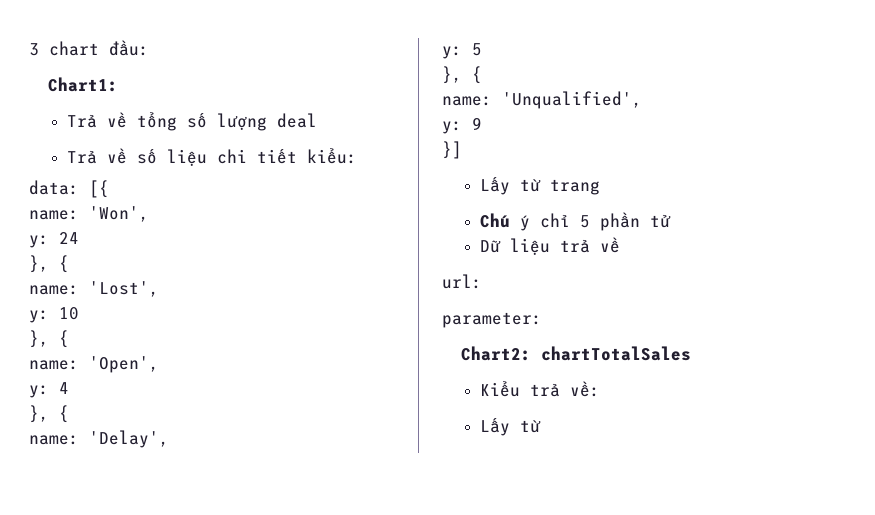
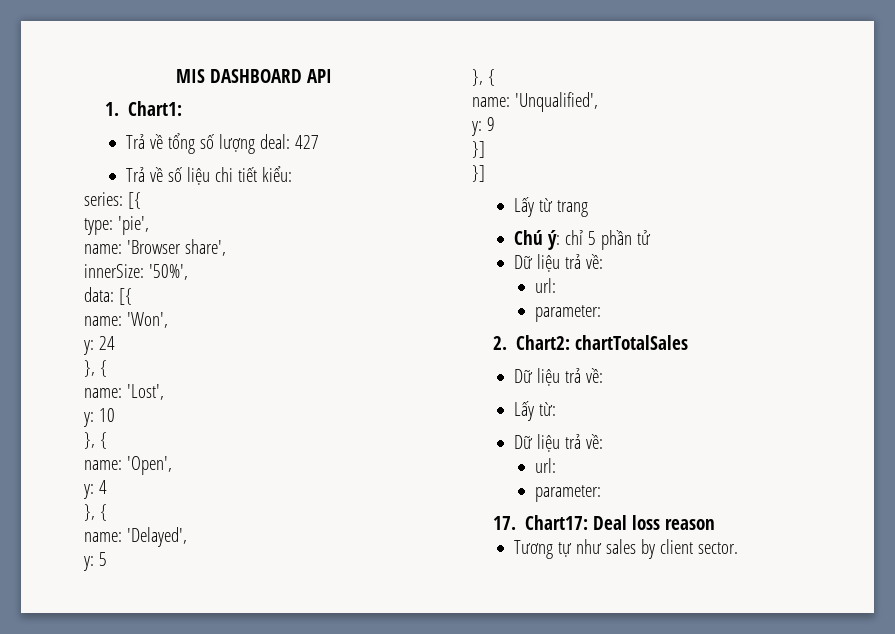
[29,40,149,56] 3 chart đầu: // -> [175,69,332,83] [105,102,120,116] MIS DASHBOARD API // 1.
[277,113,318,128] deal -> [259,134,319,149] deal: 427
(358, 156) none -> [84,192,141,209] [84,216,149,235] [84,239,226,256] [84,264,188,280] // series: [{ // type: 'pie', // name: 'Browser share', // innerSize: '50%',
[89,430,169,448] 'Delay', -> [126,527,187,547] 'Delayed',
(462, 150) none -> [472,165,485,182] // }]
[520,215,531,231] ý -> [547,230,560,250] ý:
[600,237,621,253] [442,274,482,289] [442,312,542,328] về // url: // parameter: // -> [585,254,603,269] [534,278,556,293] [534,305,601,322] [493,336,508,350] về: // url: // parameter: // 2.
[480,381,521,397] Kiểu -> [513,368,560,386] Dữ liệu
[520,420,542,433] từ -> [538,402,556,416] [513,434,603,452] [534,458,556,473] [534,485,601,502] [493,515,716,530] [513,539,738,559] từ: // Dữ liệu trả về: // url: // parameter: // 17. Chart17: Deal loss reason // Tương tự như sales by client sector.

